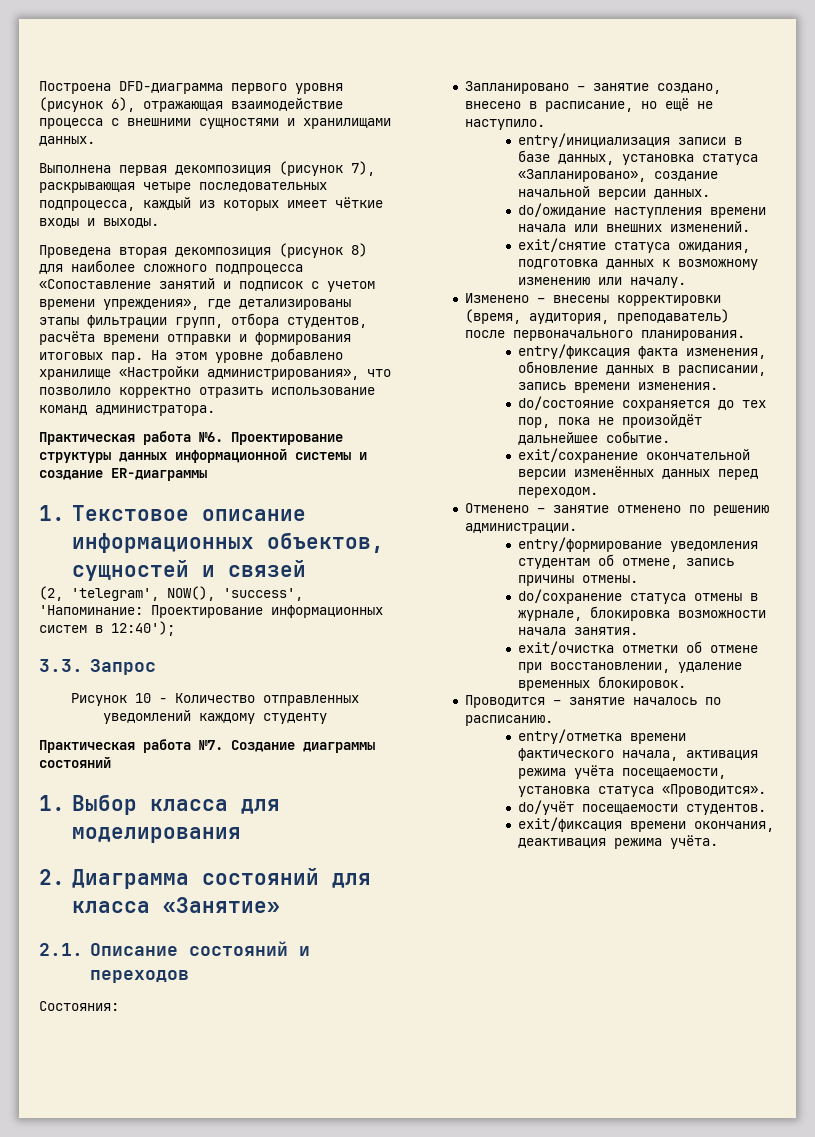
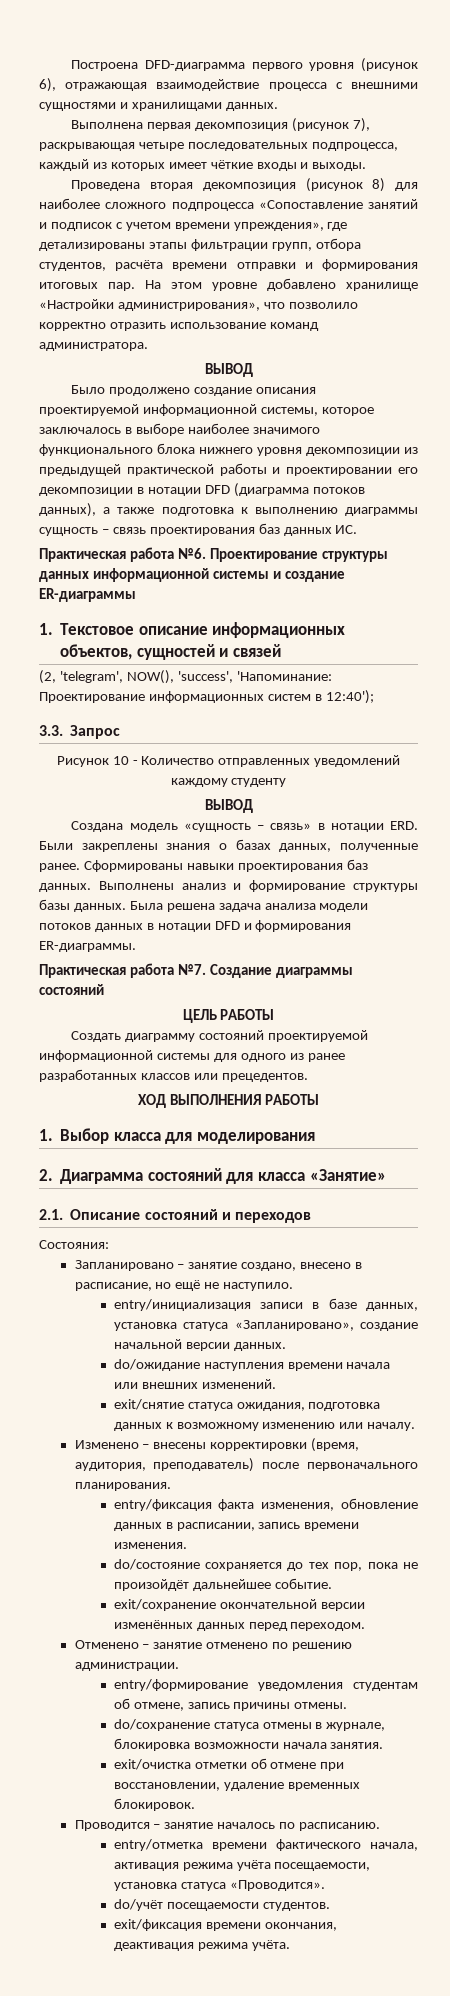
(215, 410) none -> [204,363,253,377] [71,385,317,396] [39,404,374,416] [39,423,320,436] [39,443,418,456] [39,463,419,476] [39,483,365,497] [39,503,418,517] [39,523,358,536] // ВЫВОД // Было продолжено создание описания проектируемой информационной системы, которое заключалось в выборе наиболее значимого функционального блока нижнего уровня декомпозиции из предыдущей практической работы и проектировании его декомпозиции в нотации DFD (диаграмма потоков данных), а также подготовка к выполнению диаграммы сущность – связь проектирования баз данных ИС.
(327, 718) none -> [204,799,253,813] [71,821,419,832] [39,839,418,852] [39,859,368,872] [39,880,418,892] [39,899,369,912] [39,920,352,932] [39,941,136,952] // ВЫВОД // Создана модель «сущность – связь» в нотации ERD. Были закреплены знания о базах данных, полученные ранее. Сформированы навыки проектирования баз данных. Выполнены анализ и формирование структуры базы данных. Была решена задача анализа модели потоков данных в нотации DFD и формирования ER-диаграммы.
(111, 762) none -> [182,1009,275,1023] [71,1030,369,1042] [39,1050,345,1062] [39,1069,308,1082] [137,1094,320,1108] // ЦЕЛЬ РАБОТЫ // Создать диаграмму состояний проектируемой информационной системы для одного из ранее разработанных классов или прецедентов. // ХОД ВЫПОЛНЕНИЯ РАБОТЫ

